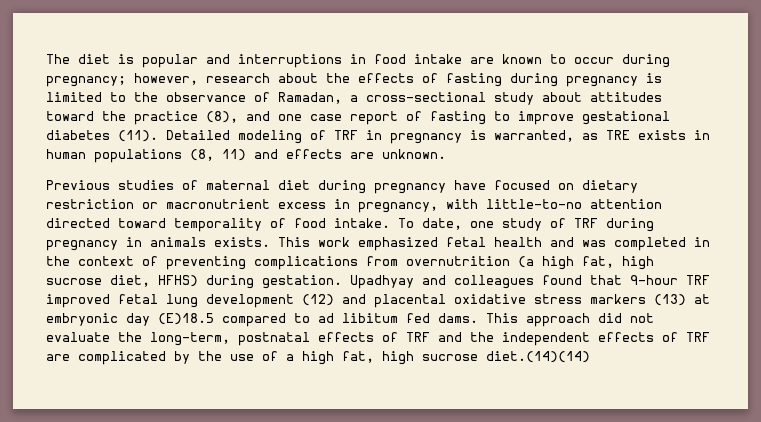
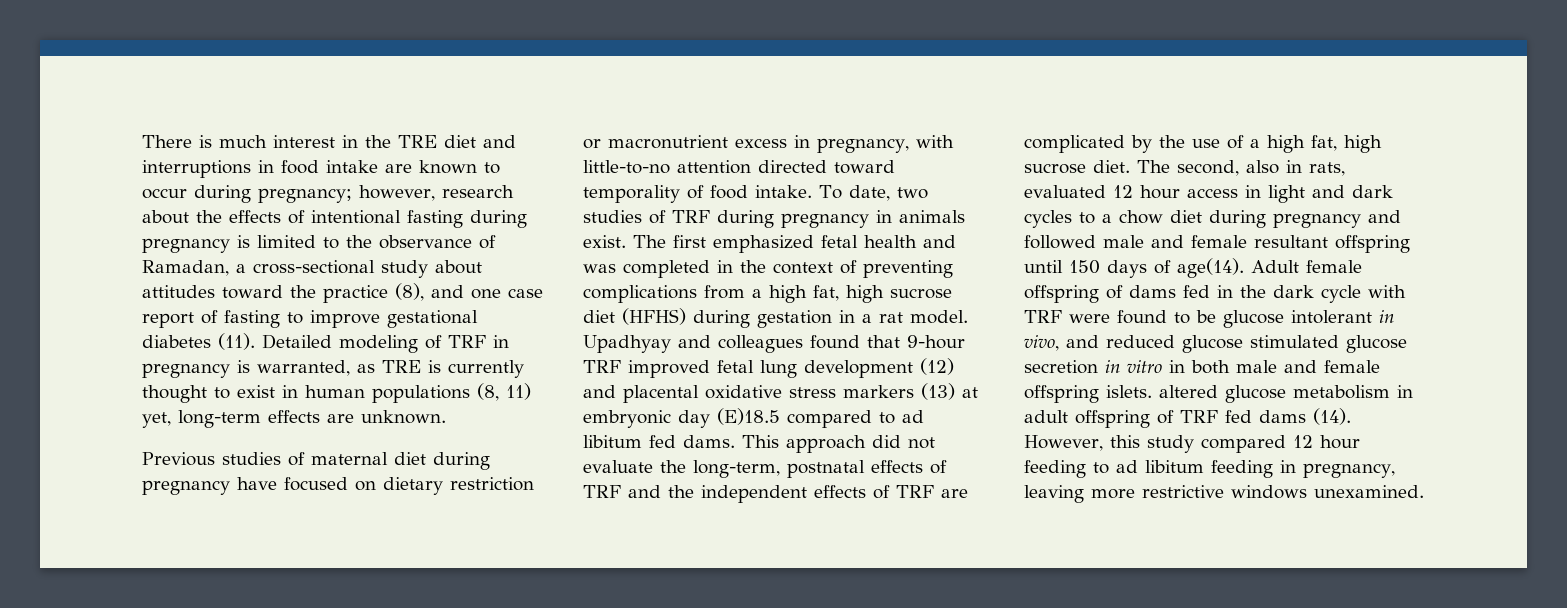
[46,54,198,68] The diet is popular -> [142,135,476,148] There is much interest in the TRE diet
(438, 78) none -> [311,210,401,224] intentional
[638,130,686,140] exists -> [428,360,524,378] [142,385,275,403] is currently thought to exist
[254,149,278,159] and -> [142,410,261,428] yet, long-term
[470,218,542,231] one study -> [896,187,928,199] [583,210,642,223] two studies
[214,237,350,247] exists. This work -> [583,235,706,248] exist. The first
[406,256,654,270] [46,275,342,289] overnutrition (a high fat, high sucrose diet, HFHS) during gestation. -> [752,285,952,303] [583,308,968,328] a high fat, high sucrose diet (HFHS) during gestation in a rat model.
[486,351,590,363] diet.(14)(14) -> [1093,160,1345,176] [1024,185,1393,203] [1024,210,1401,228] [1024,235,1410,253] [1024,258,1362,278] [1024,285,1406,303] [1024,310,1394,328] [1024,335,1407,353] [1024,360,1380,374] [1024,385,1413,403] [1024,408,1351,428] [1024,435,1360,453] [1024,460,1395,478] [1024,485,1424,503] diet. The second, also in rats, evaluated 12 hour access in light and dark cycles to a chow diet during pregnancy and followed male and female resultant offspring until 150 days of age(14). Adult female offspring of dams fed in the dark cycle with TRF were found to be glucose intolerant in vivo, and reduced glucose stimulated glucose secretion in vitro in both male and female offspring islets. altered glucose metabolism in adult offspring of TRF fed dams (14). However, this study compared 12 hour feeding to ad libitum feeding in pregnancy, leaving more restrictive windows unexamined.

